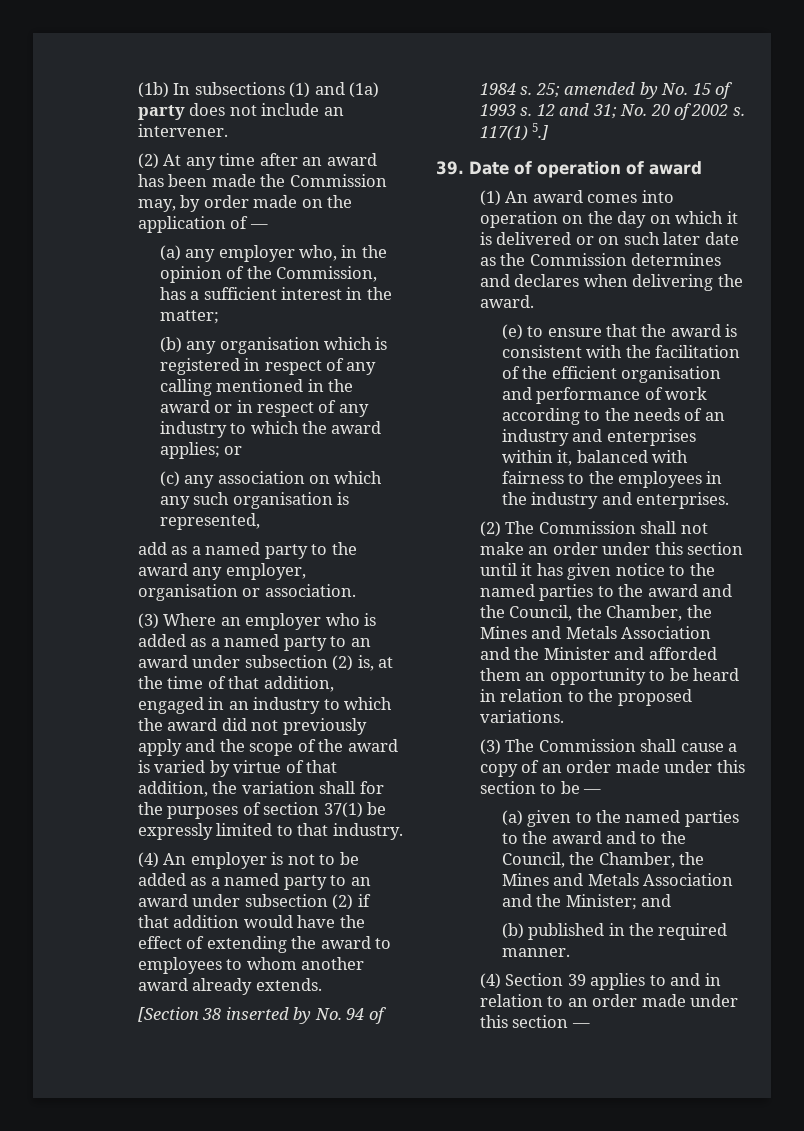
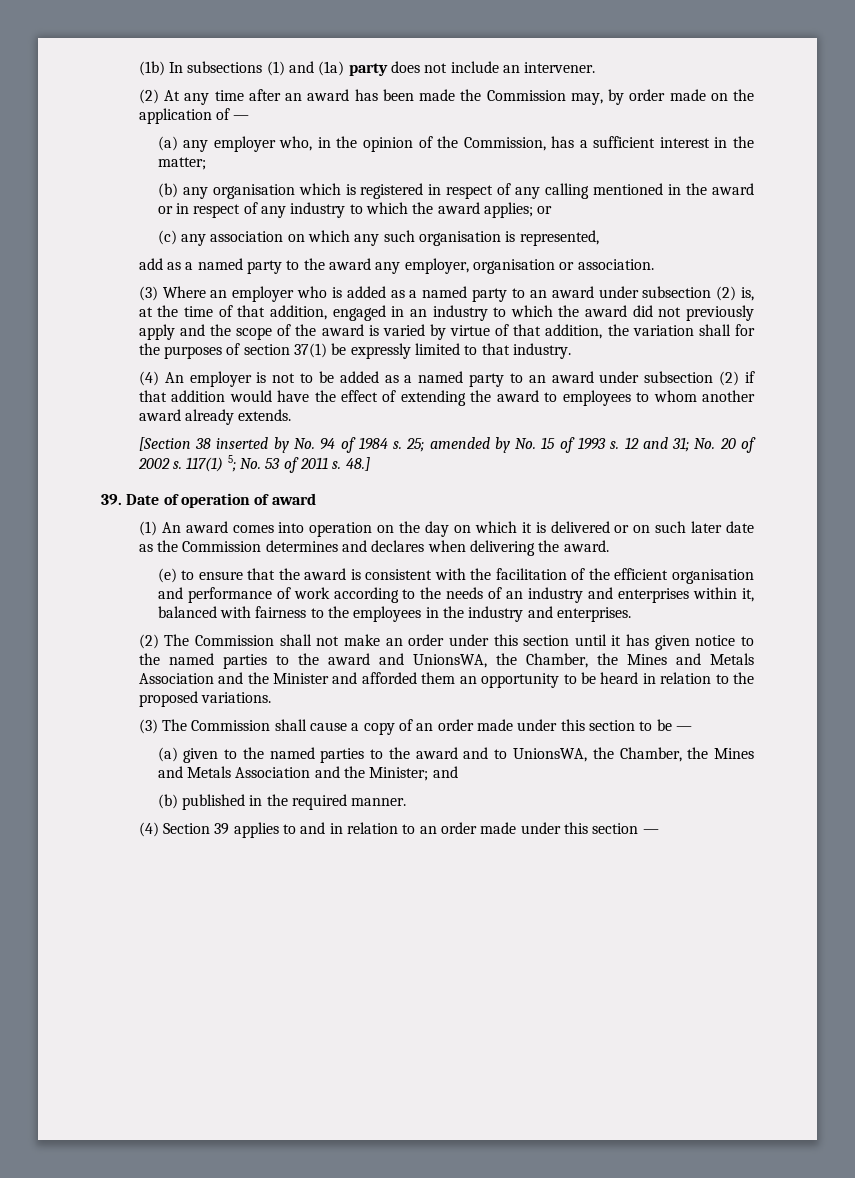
[532,123,549,140] 5.] -> [227,455,370,473] 5; No. 53 of 2011 s. 48.]
[479,605,573,621] the Council, -> [412,654,487,668] UnionsWA,
[660,831,686,844] [501,852,565,868] the Council, -> [512,748,587,762] UnionsWA,

